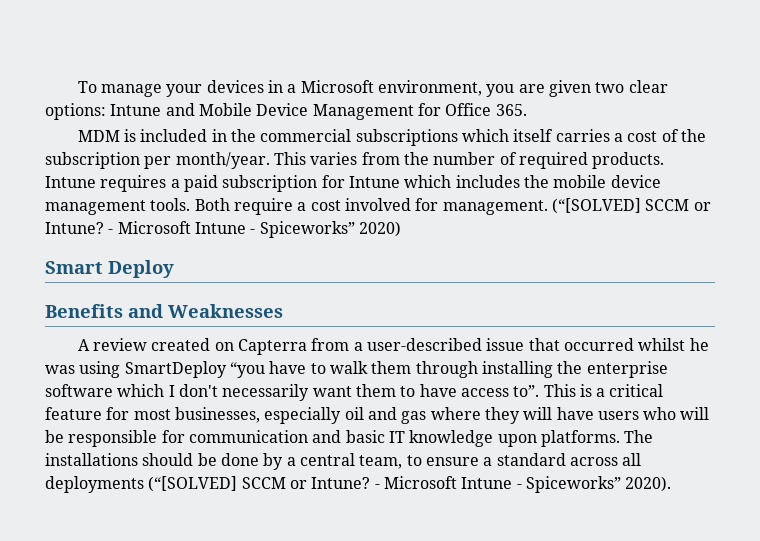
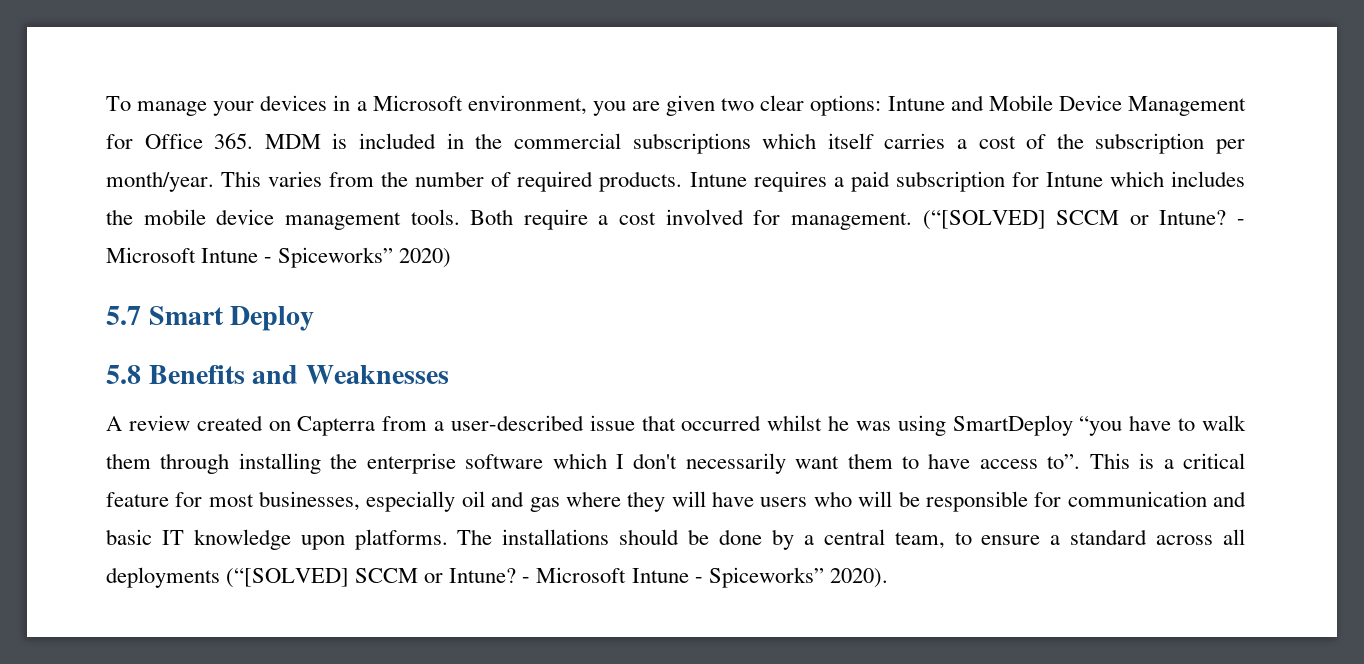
(527, 110) // -> (254, 141) none
(401, 229) none -> [106,306,141,325] 5.7
(174, 269) none -> [106,365,141,384] 5.8

